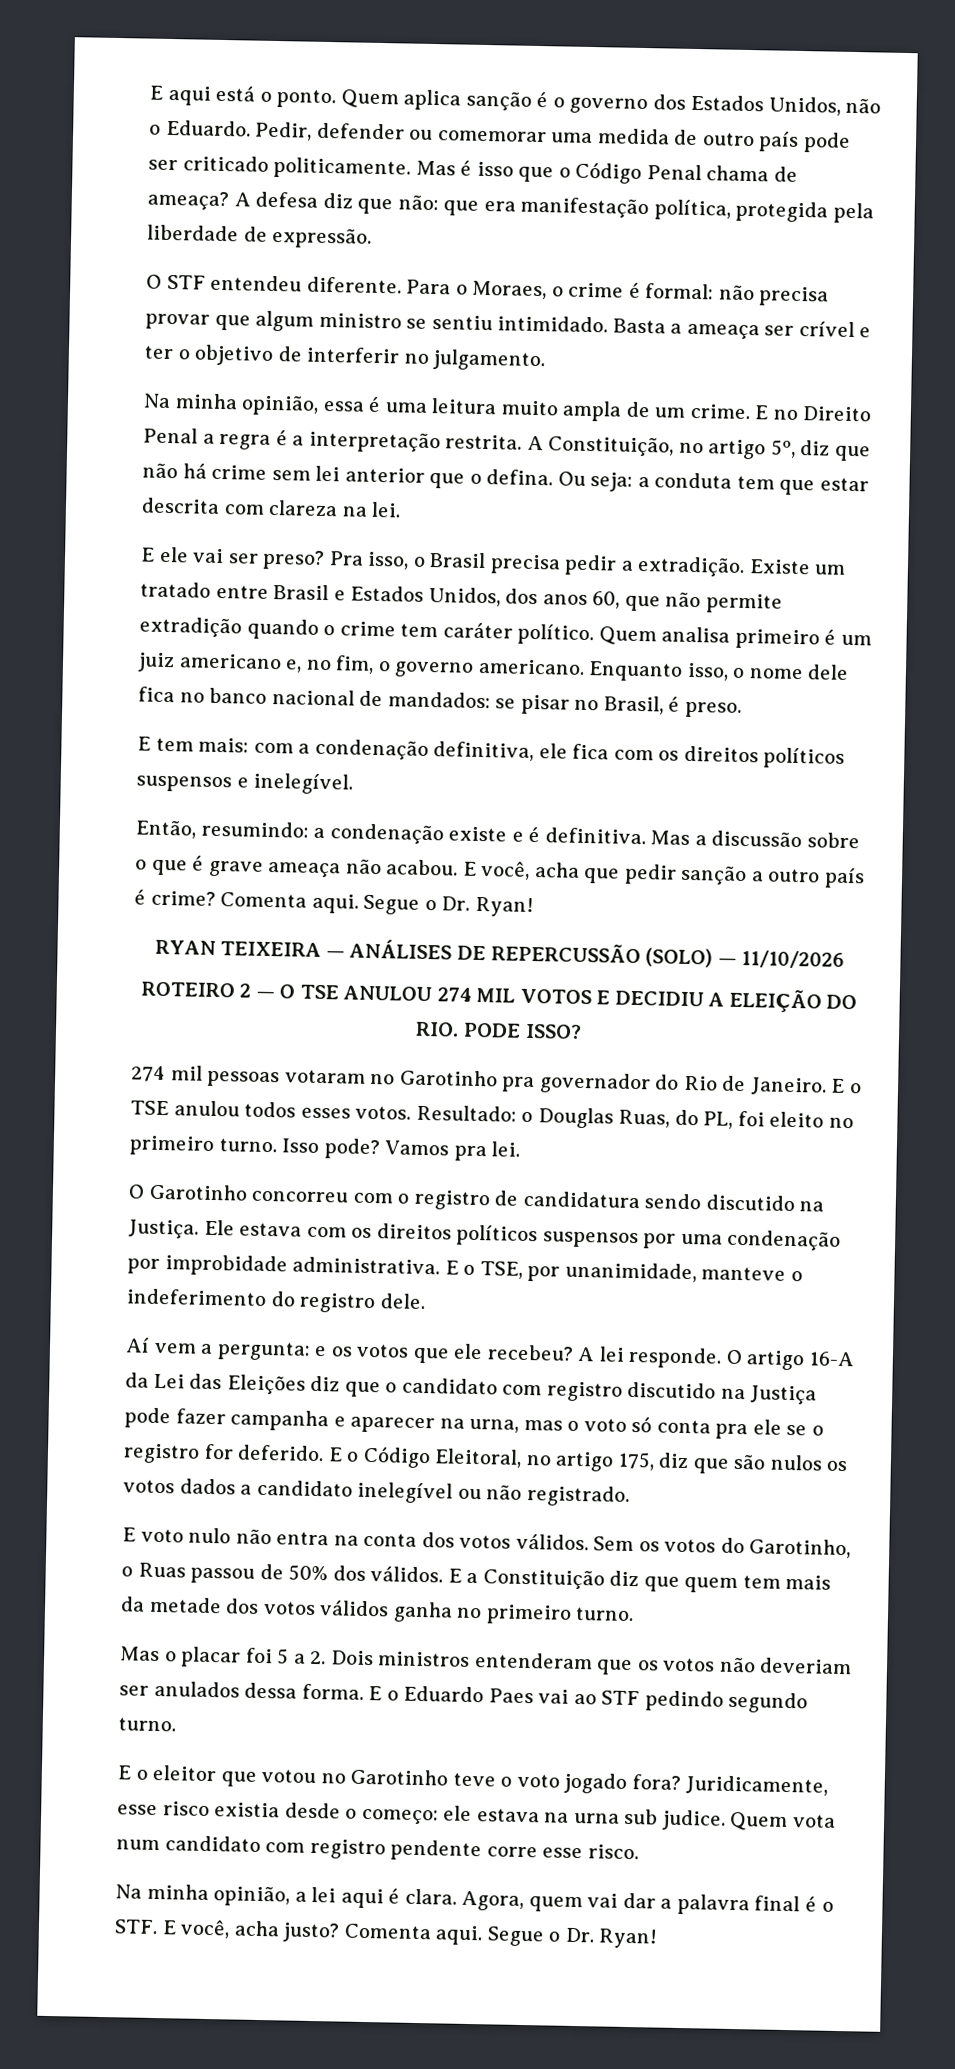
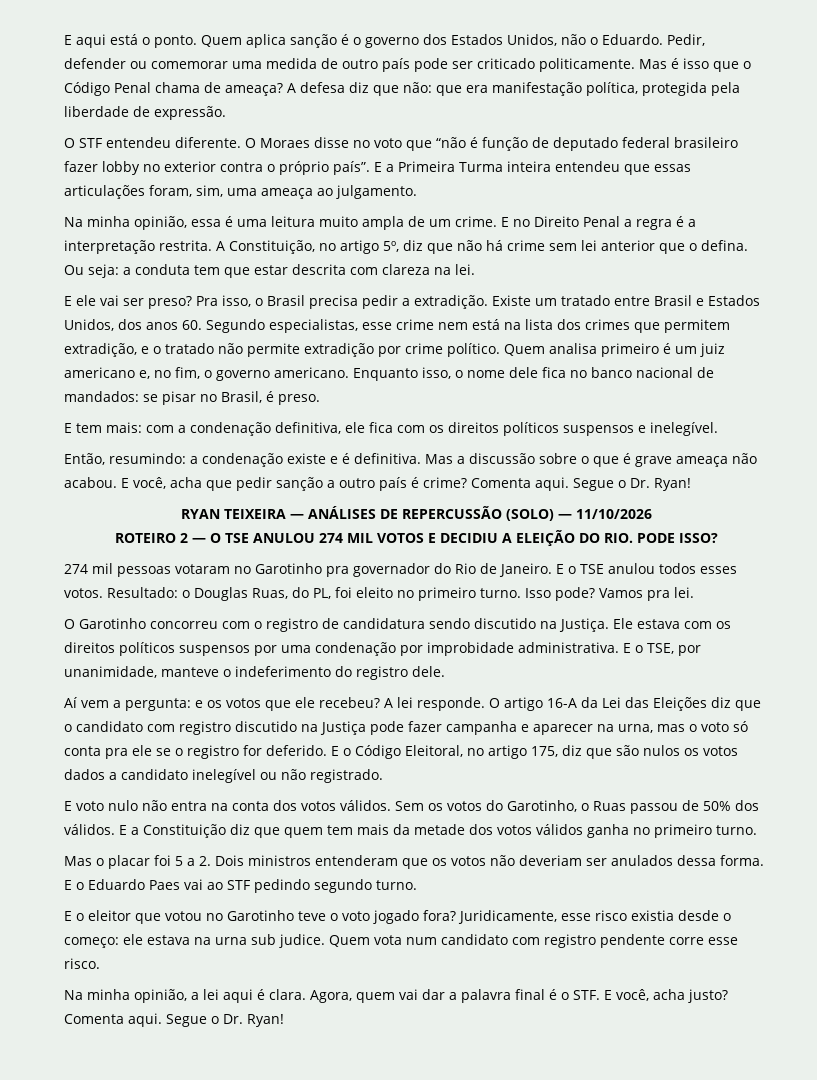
[406,279,830,307] [145,310,872,340] [144,344,429,367] Para o Moraes, o crime é formal: não precisa provar que algum ministro se sentiu intimidado. Basta a ameaça ser crível e ter o objetivo de interferir no -> [245,137,738,151] [64,161,691,175] [64,185,333,199] O Moraes disse no voto que “não é função de deputado federal brasileiro fazer lobby no exterior contra o próprio país”. E a Primeira Turma inteira entendeu que essas articulações foram, sim, uma ameaça ao
[592,591,783,614] [139,616,513,640] 60, que não permite extradição quando o crime tem caráter -> [182,319,730,333] [64,343,443,357] 60. Segundo especialistas, esse crime nem está na lista dos crimes que permitem extradição, e o tratado não permite extradição por crime

